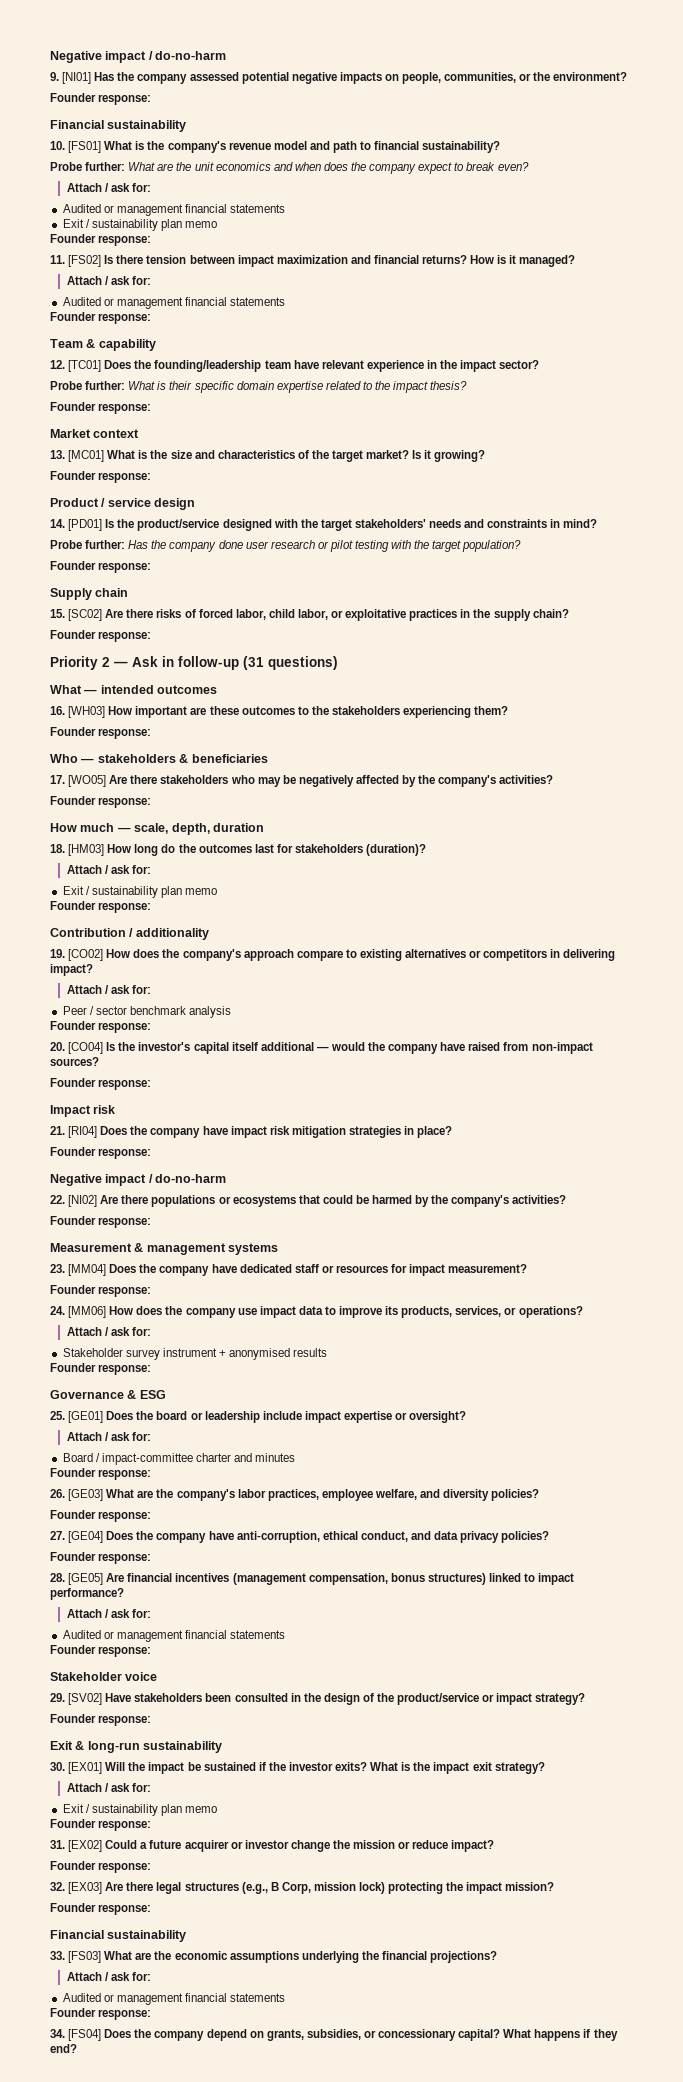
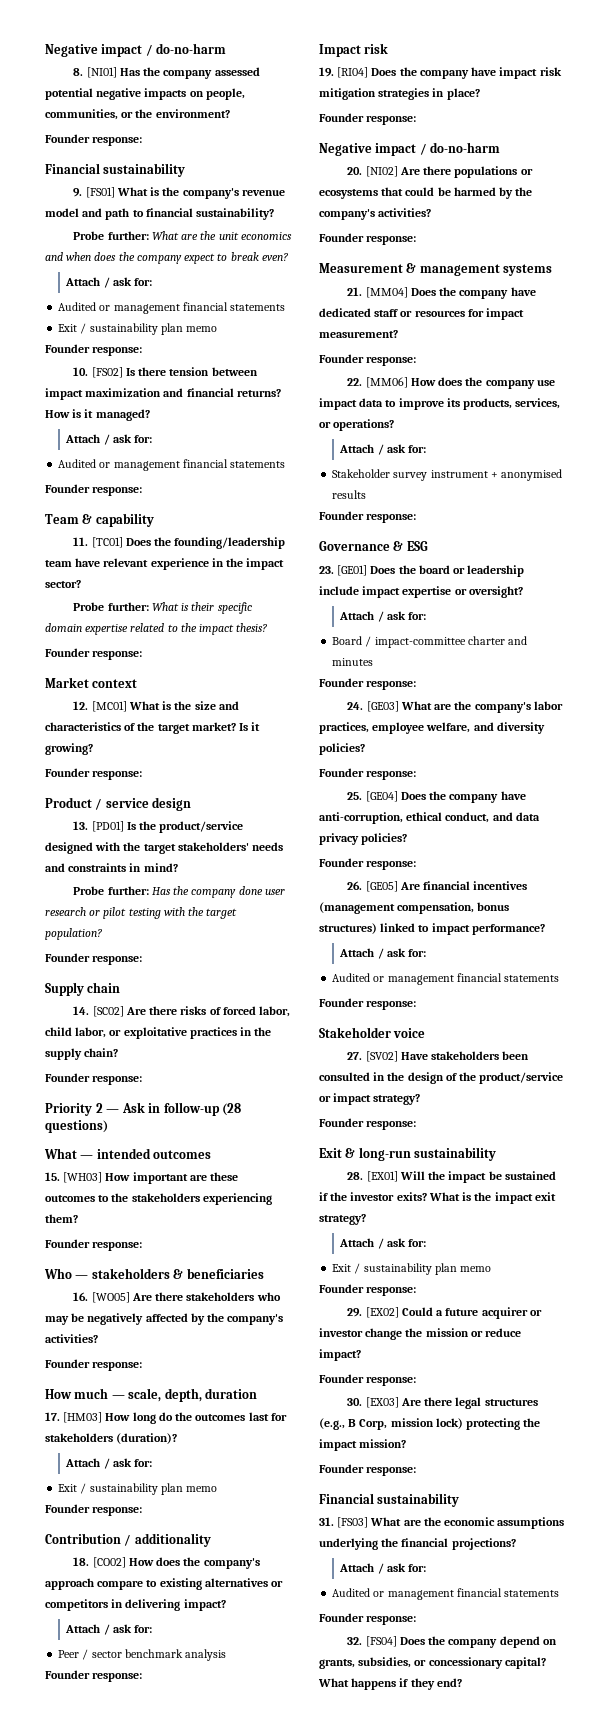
[50,51,227,63] [50,72,59,81] Negative impact / do-no-harm // 9. -> [45,43,227,57] [73,68,84,76] Negative impact / do-no-harm // 8.
[50,141,65,150] 10. -> [73,188,83,197] 9.
[50,255,65,264] 11. -> [73,367,89,376] 10.
[50,360,65,369] 12. -> [73,537,89,546] 11.
[50,450,65,459] 13. -> [73,701,89,710] 12.
[50,519,65,528] 14. -> [73,821,89,830] 13.
[50,609,65,618] 15. -> [73,1006,90,1015] 14.
[243,656,264,670] (31 -> [222,1103,242,1116] (28
[50,706,65,715] 16. -> [45,1172,60,1181] 15.
[50,775,65,784] 17. -> [73,1292,89,1301] 16.
[50,844,65,853] 18. -> [45,1412,60,1421] 17.
[50,949,65,958] 19. -> [73,1557,90,1566] 18.
[50,1042,593,1054] [50,1057,99,1066] [50,1078,152,1090] // 20. [CO04] Is the investor's capital itself additional — would the company have raised from non-impact sources? // Founder response: -> (143, 1677) none
[50,1126,65,1135] 21. -> [319,67,334,77] 19.
[50,1195,65,1204] 22. -> [347,167,363,175] 20.
[50,1264,65,1273] 23. -> [347,287,363,296] 21.
[50,1306,65,1315] 24. -> [347,378,363,386] 22.
[50,1411,65,1420] 25. -> [319,566,334,574] 23.
[50,1489,65,1498] 26. -> [347,702,364,710] 24.
[50,1531,65,1540] 27. -> [347,792,363,800] 25.
[50,1573,65,1582] 28. -> [347,881,363,890] 26.
[50,1693,65,1702] 29. -> [347,1052,363,1060] 27.
[50,1762,65,1771] 30. -> [347,1172,364,1180] 28.
[50,1840,65,1849] 31. -> [347,1308,363,1317] 29.
[50,1882,65,1891] 32. -> [347,1398,363,1406] 30.
[50,1951,65,1960] 33. -> [319,1517,334,1526] 31.
[50,2029,65,2038] 34. -> [347,1637,363,1645] 32.

